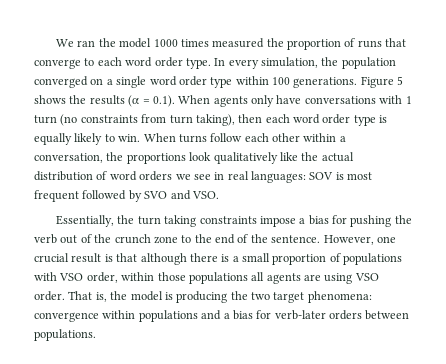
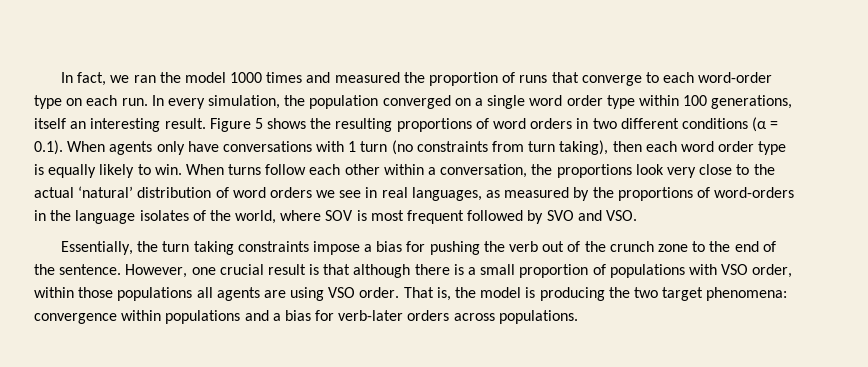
[56,39,75,47] We -> [60,72,130,86] In fact, we
(209, 43) none -> [306,72,331,83] and
[125,57,211,69] word order type. -> [698,72,773,83] [34,95,148,109] word-order type on each run.
[293,76,404,88] [34,95,125,105] generations. Figure 5 shows the results -> [711,95,793,109] [34,118,748,132] generations, itself an interesting result. Figure 5 shows the resulting proportions of word orders in two different conditions
[213,152,298,164] qualitatively like -> [666,164,750,178] very close to
(354, 157) none -> [78,186,134,198] ‘natural’
[251,171,306,183] languages: -> [411,187,795,201] [34,210,322,224] languages, as measured by the proportions of word-orders in the language isolates of the world, where
[365,310,410,320] between -> [453,313,495,321] across

